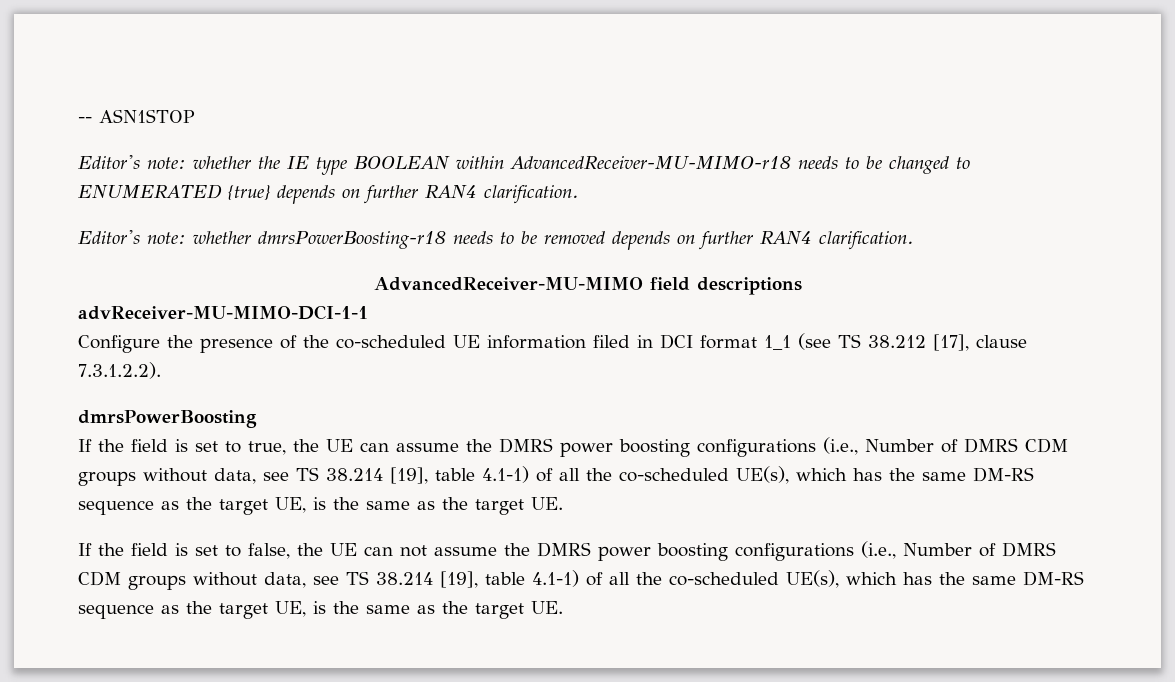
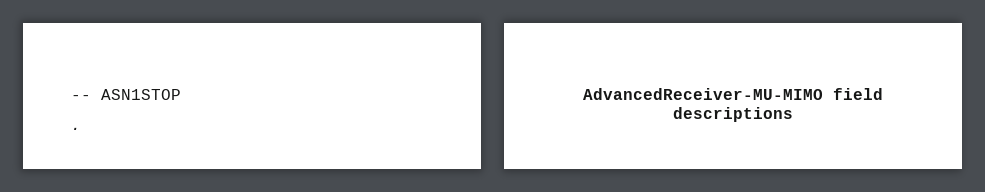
[78,155,970,175] [78,184,579,204] [78,230,914,250] [373,277,802,295] [78,305,368,320] [78,333,1027,353] [78,362,161,379] [78,410,257,428] [78,437,1068,457] [78,466,1034,486] [78,497,563,515] [78,541,1056,561] [78,570,1084,590] [78,601,563,619] Editor's note: whether the IE type BOOLEAN within AdvancedReceiver-MU-MIMO-r18 needs to be changed to ENUMERATED {true} depends on further RAN4 clarification. // Editor's note: whether dmrsPowerBoosting-r18 needs to be removed depends on further RAN4 clarification. // AdvancedReceiver-MU-MIMO field descriptions // advReceiver-MU-MIMO-DCI-1-1 // Configure the presence of the co-scheduled UE information filed in DCI format 1_1 (see TS 38.212 [17], clause 7.3.1.2.2). // dmrsPowerBoosting // If the field is set to true, the UE can assume the DMRS power boosting configurations (i.e., Number of DMRS CDM groups without data, see TS 38.214 [19], table 4.1-1) of all the co-scheduled UE(s), which has the same DM-RS sequence as the target UE, is the same as the target UE. // If the field is set to false, the UE can not assume the DMRS power boosting configurations (i.e., Number of DMRS CDM groups without data, see TS 38.214 [19], table 4.1-1) of all the co-scheduled UE(s), which has the same DM-RS sequence as the target UE, is the same as the target UE. -> [71,127,81,130] [583,88,883,100] [673,107,793,122] . // AdvancedReceiver-MU-MIMO field descriptions

